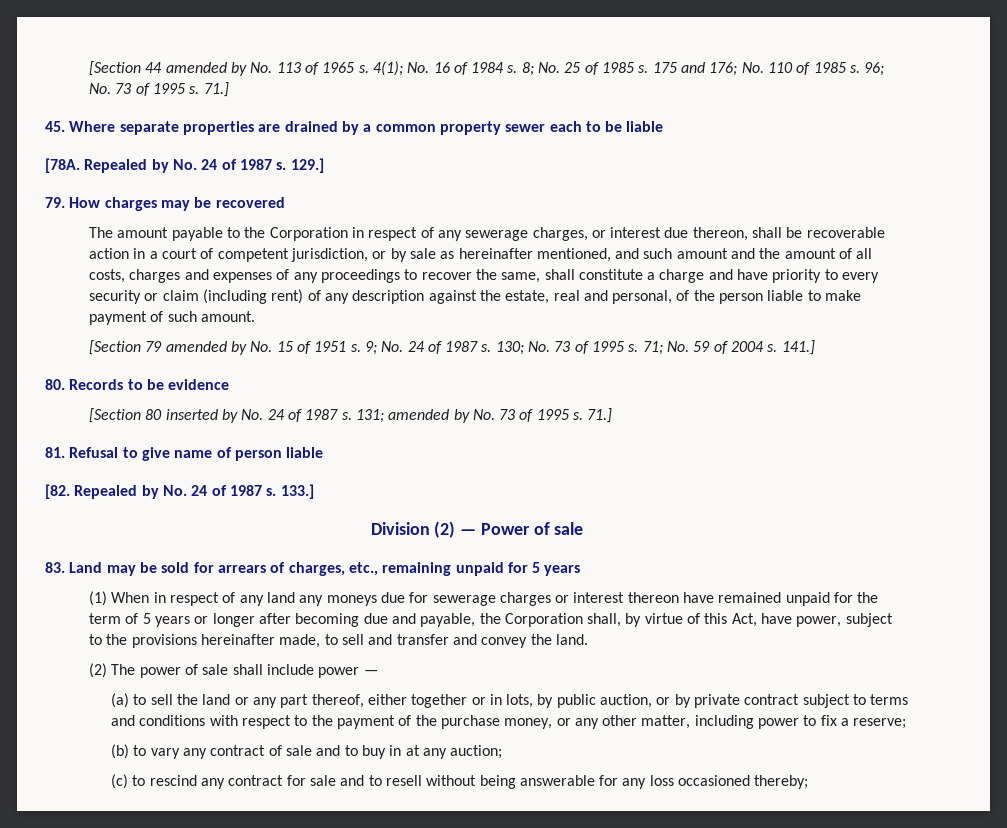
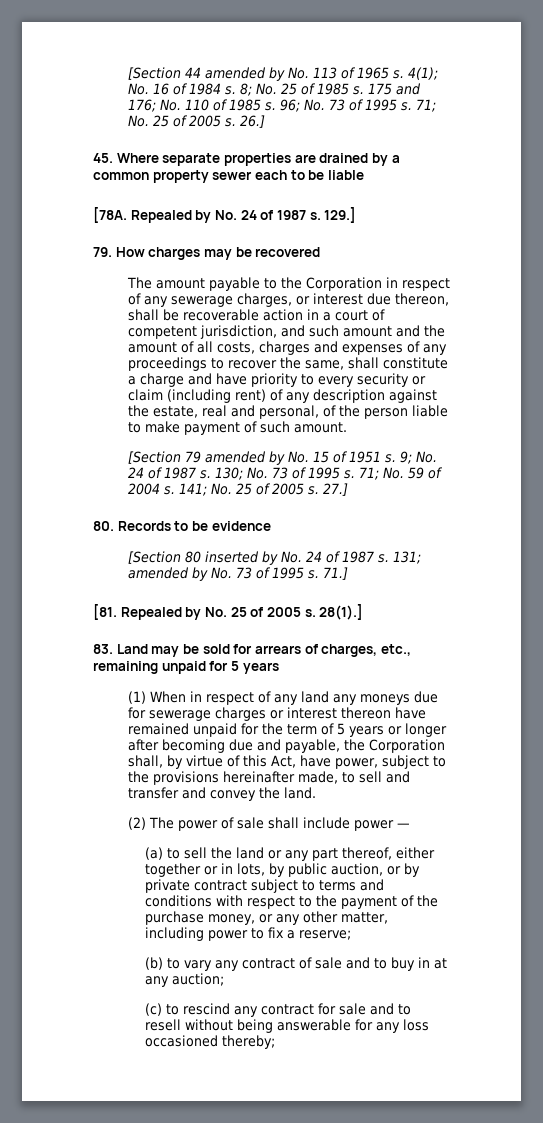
[203,82,229,97] 71.] -> [415,99,436,112] [127,115,265,128] 71; No. 25 of 2005 s. 26.]
[372,248,611,262] or by sale as hereinafter mentioned, -> (277, 332) none
[781,340,815,355] 141.] -> [178,483,348,496] 141; No. 25 of 2005 s. 27.]
[45,447,324,461] [45,484,314,499] [370,521,584,538] 81. Refusal to give name of person liable // [82. Repealed by No. 24 of 1987 s. 133.] // Division (2) — Power of sale -> [93,604,364,620] [81. Repealed by No. 25 of 2005 s. 28(1).]

